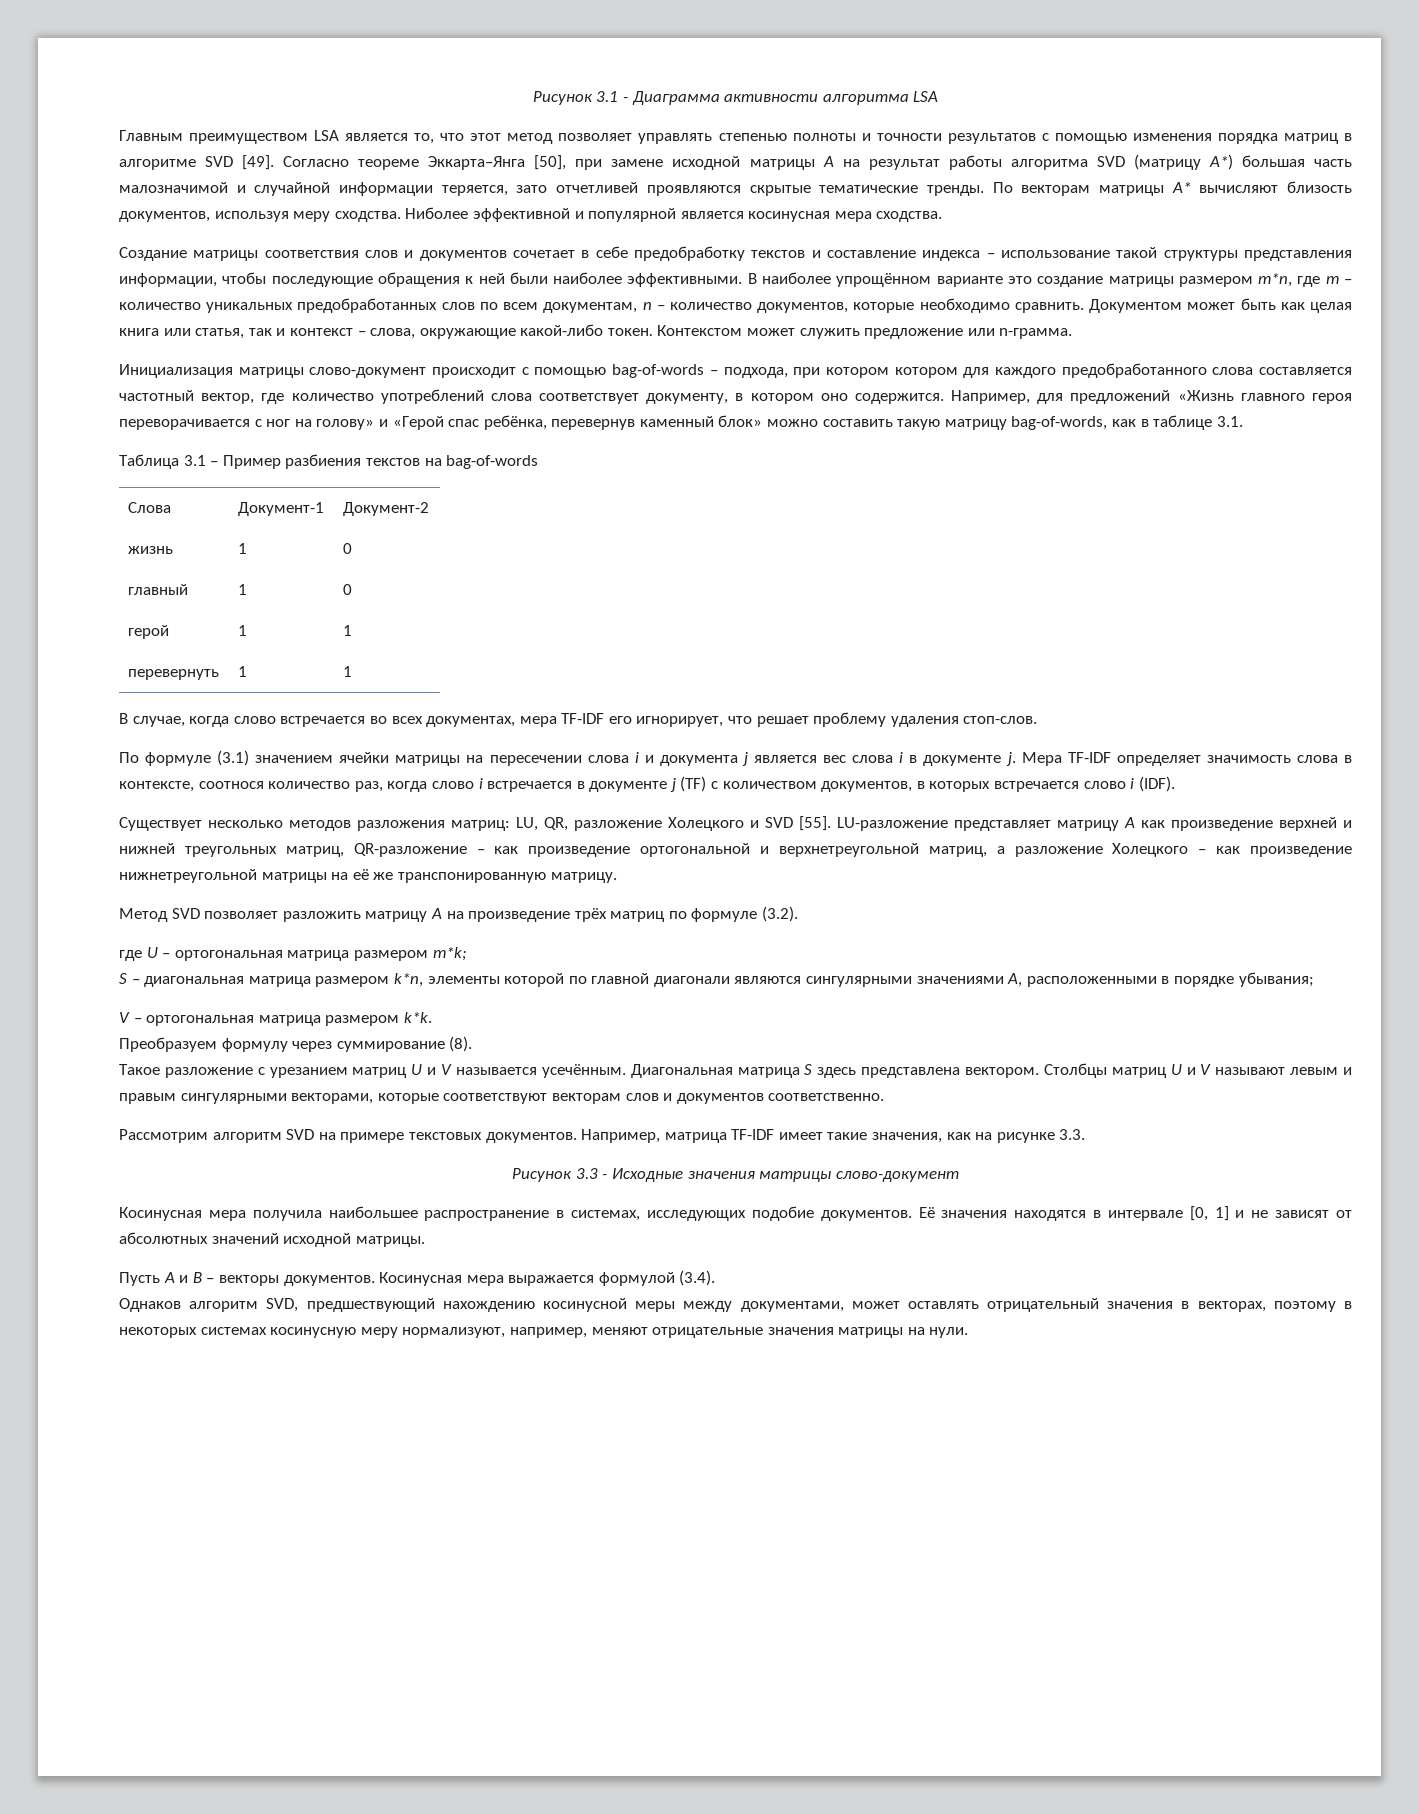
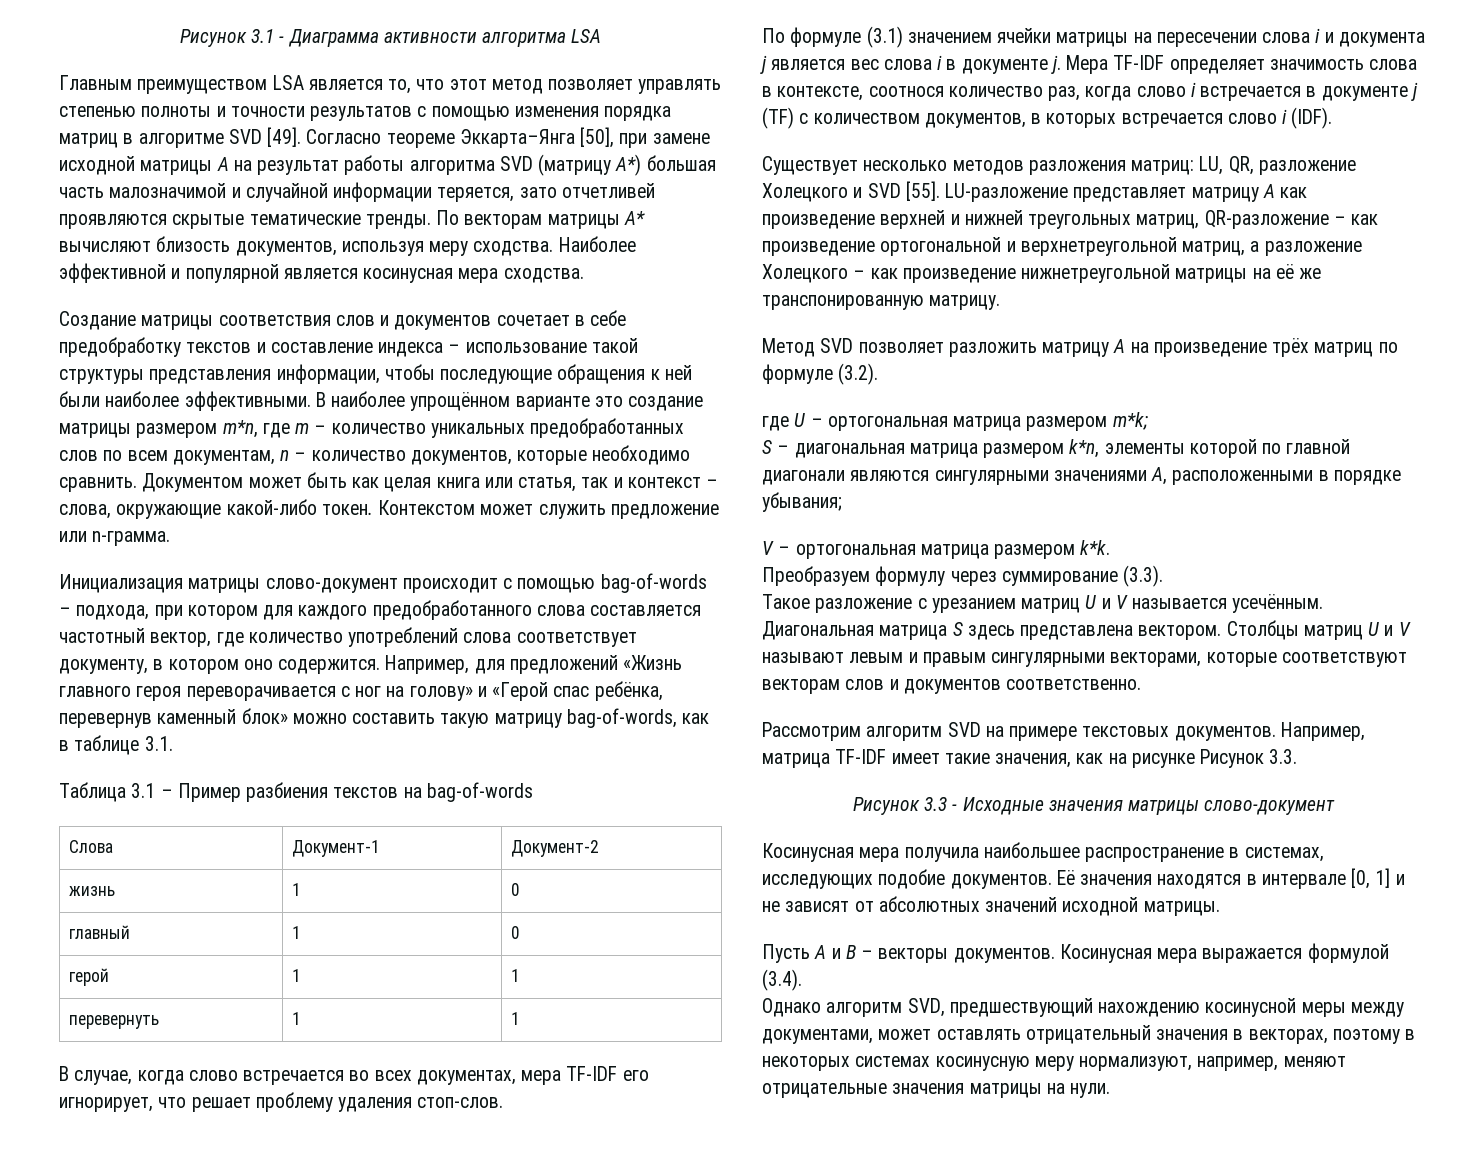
[405,207,469,219] Ниболее -> [558,236,636,252] Наиболее
[894,367,958,378] котором -> (258, 612) none
[449,1036,473,1052] (8). -> [1123,565,1164,587] (3.3).
(1055, 1137) none -> [1200,749,1265,768] Рисунок
[119,1298,181,1312] Однаков -> [762,998,821,1017] Однако

